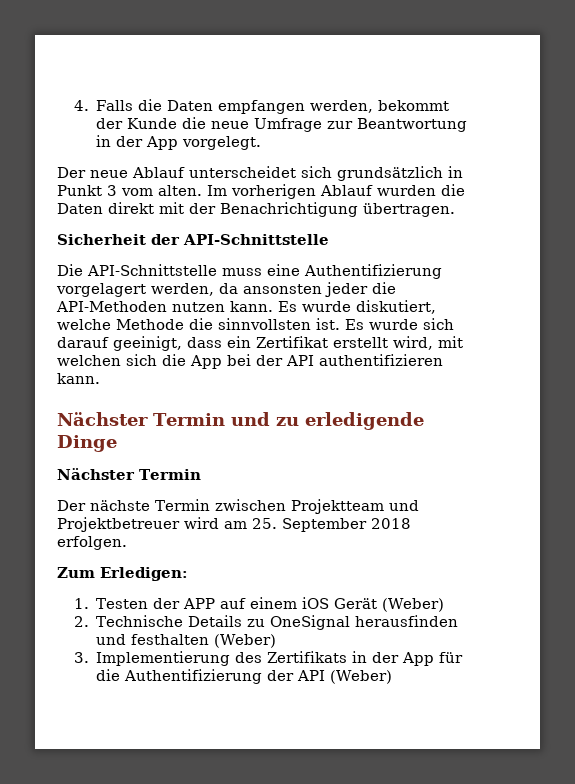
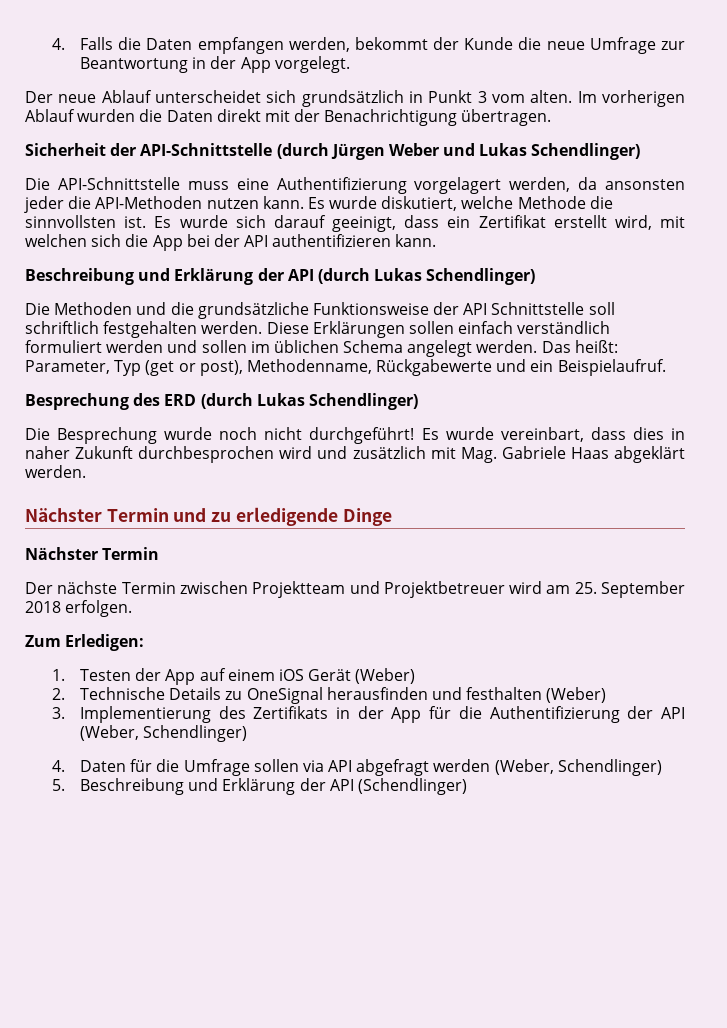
(329, 239) none -> [276,143,641,160] (durch Jürgen Weber und Lukas Schendlinger)
(100, 378) none -> [25,268,536,285] [25,302,615,319] [25,321,611,338] [25,340,618,357] [25,359,666,376] [25,393,418,410] [25,427,685,444] [25,446,686,463] [25,465,86,478] // Beschreibung und Erklärung der API (durch Lukas Schendlinger) // Die Methoden und die grundsätzliche Funktionsweise der API Schnittstelle soll schriftlich festgehalten werden. Diese Erklärungen sollen einfach verständlich formuliert werden und sollen im üblichen Schema angelegt werden. Das heißt: Parameter, Typ (get or post), Methodenname, Rückgabewerte und ein Beispielaufruf. // Besprechung des ERD (durch Lukas Schendlinger) // Die Besprechung wurde noch nicht durchgeführt! Es wurde vereinbart, dass dies in naher Zukunft durchbesprochen wird und zusätzlich mit Mag. Gabriele Haas abgeklärt werden.
[182,598,215,609] APP -> [165,669,196,685] App
[329,670,392,684] (Weber) -> [79,725,248,742] [52,759,662,776] [52,778,467,795] (Weber, Schendlinger) // 4. Daten für die Umfrage sollen via API abgefragt werden (Weber, Schendlinger) // 5. Beschreibung und Erklärung der API (Schendlinger)

